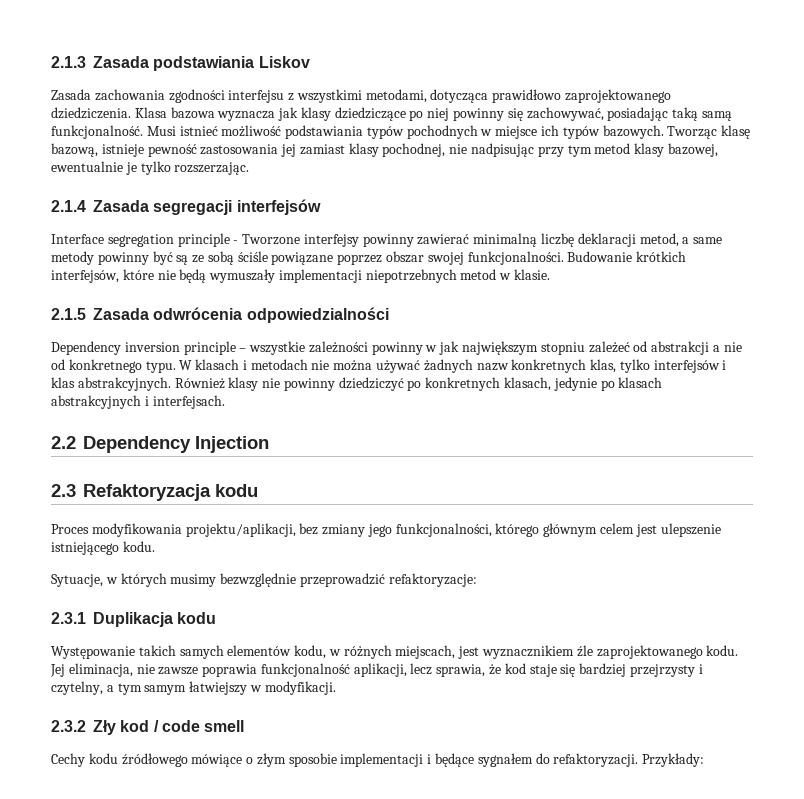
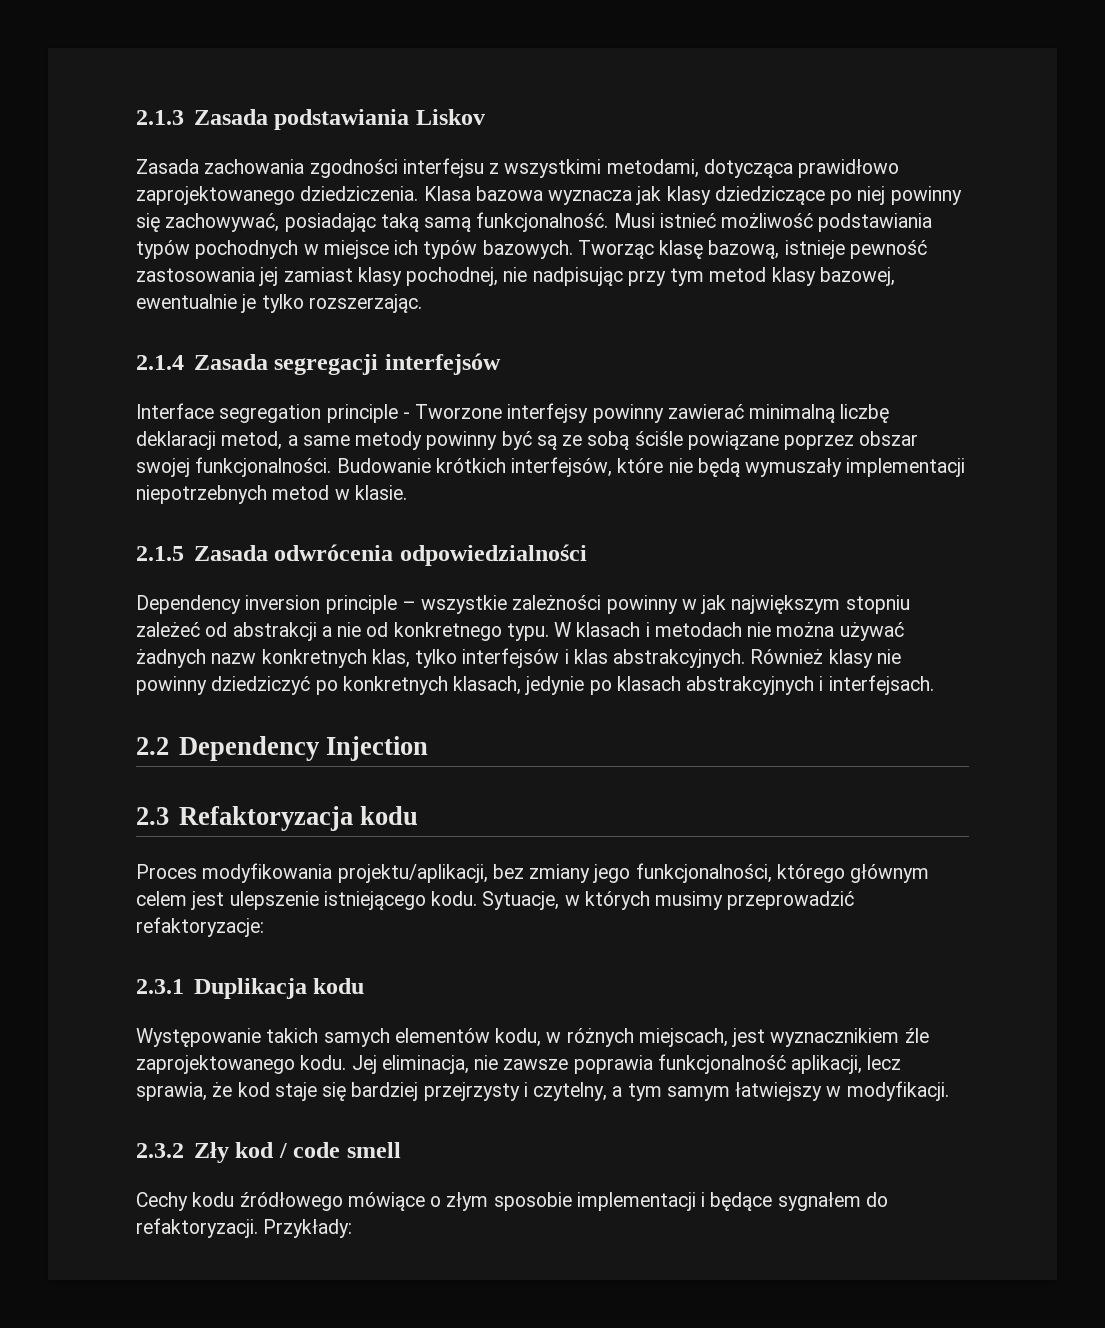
(155, 546) // -> (478, 898) none
[220,573,297,587] bezwzględnie -> (724, 900) none

